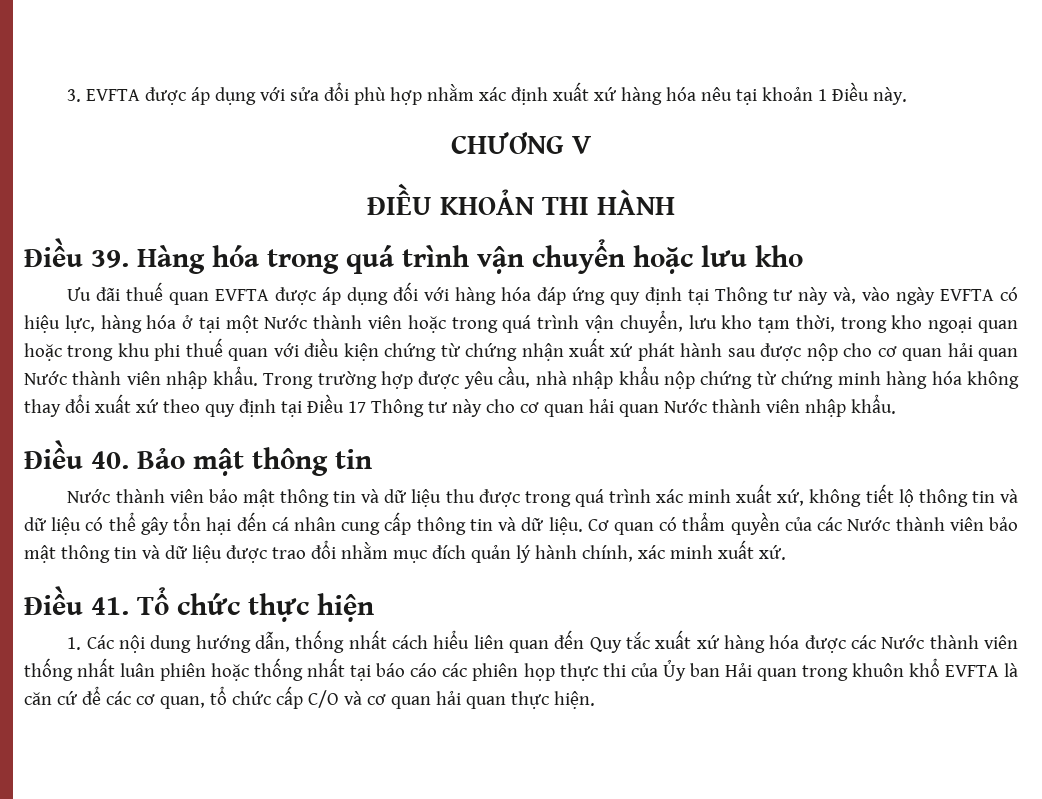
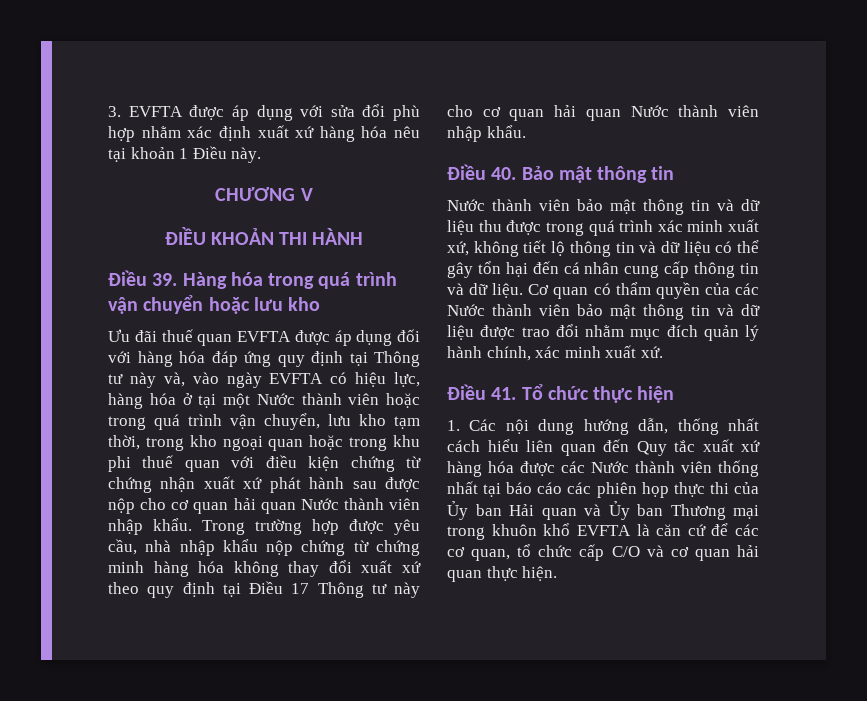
[120,658,346,681] luân phiên hoặc thống nhất -> (478, 487) none
(797, 674) none -> [584,501,759,520] và Ủy ban Thương mại

